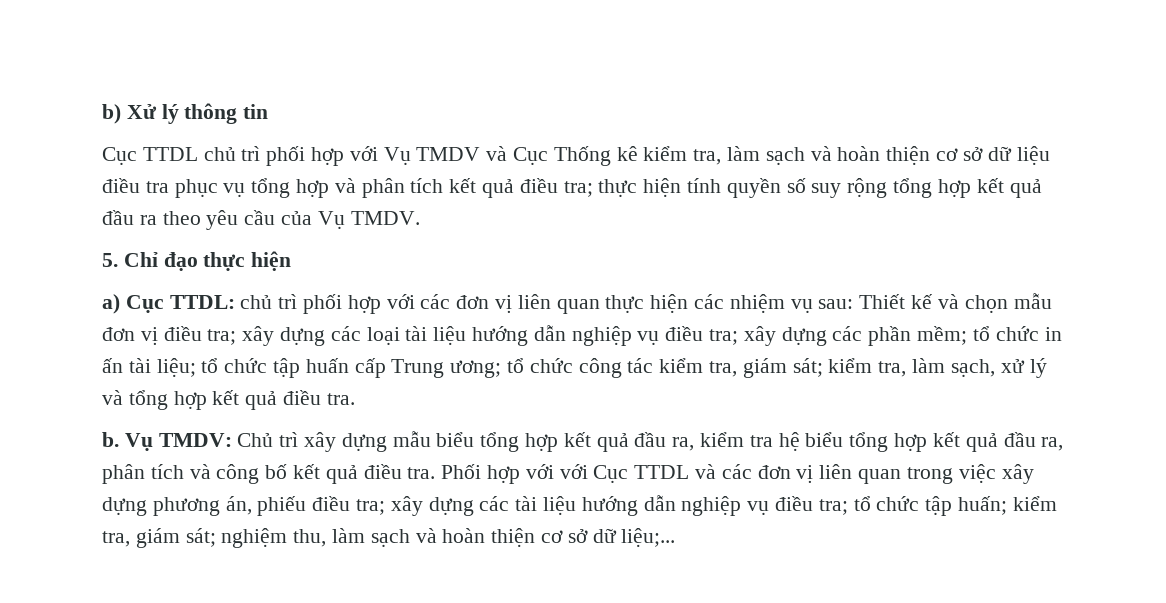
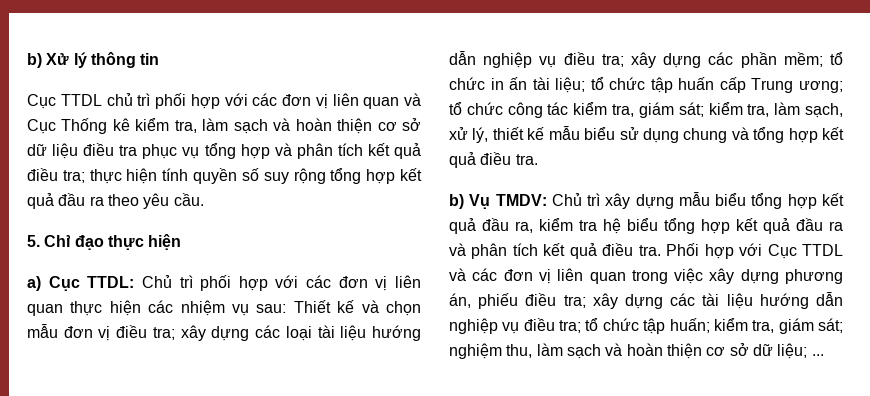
[383,147,481,165] Vụ TMDV -> [252,93,400,109] các đơn vị liên quan
[244,210,420,229] cầu của Vụ TMDV. -> [173,193,204,206] cầu.
[240,295,273,309] chủ -> [141,275,172,288] Chủ
[1029,358,1047,378] lý -> [472,126,728,143] lý, thiết kế mẫu biểu sử dụng chung
[102,432,119,447] b. -> [449,194,464,209] b)
[1041,437,1064,451] [102,464,288,484] ra, phân tích và công bố -> [829,221,843,231] [449,243,538,259] ra và phân tích
[559,464,588,479] với -> (763, 249) none
[621,528,676,547] liệu;... -> [777,343,824,359] liệu; ...

